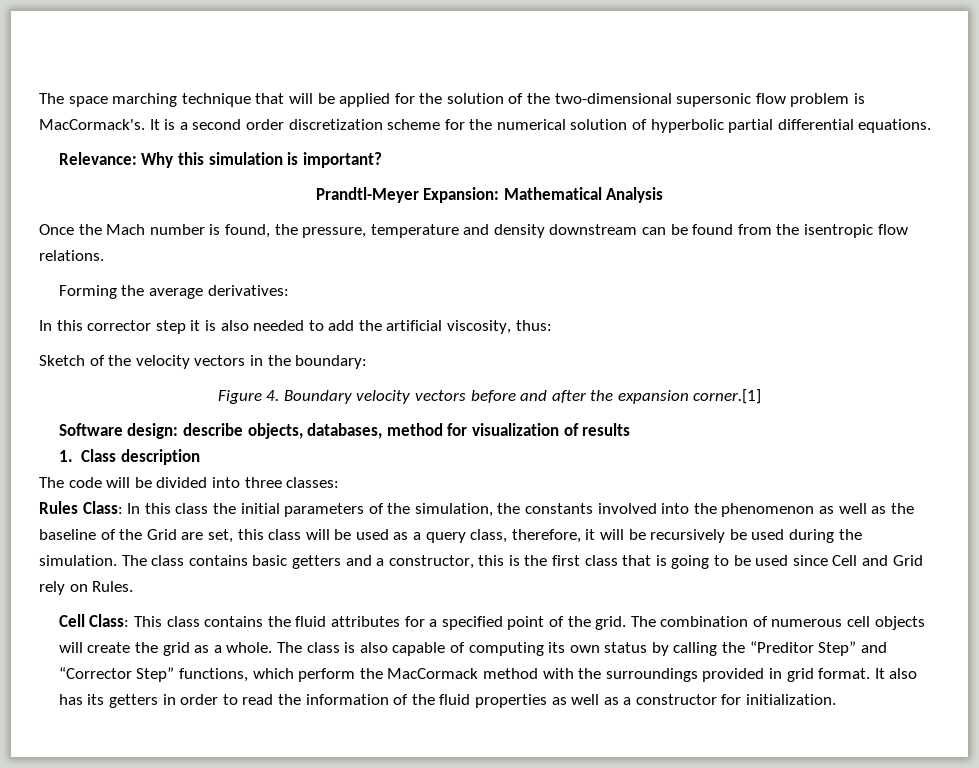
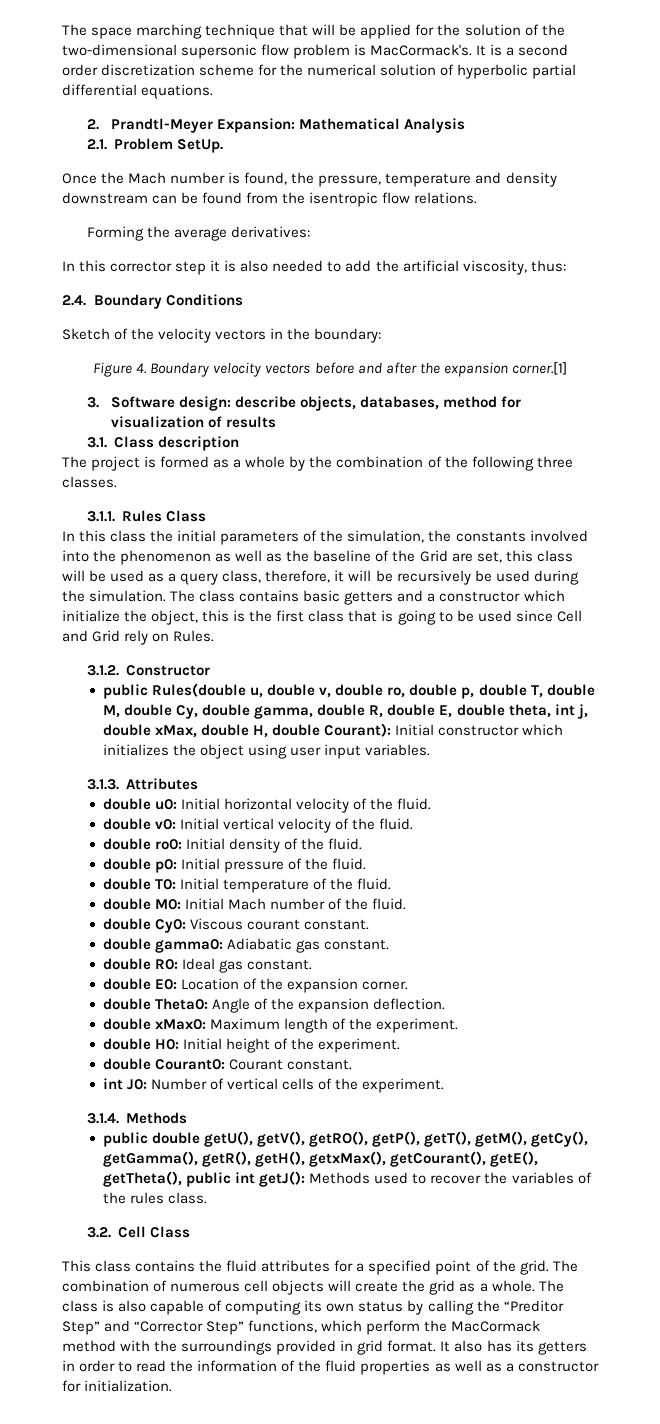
[58,152,382,168] Relevance: Why this simulation is important? // -> [86,119,99,130] 2.
(664, 195) none -> [86,138,224,153] // 2.1. Problem SetUp.
(552, 325) none -> [62,294,243,309] // 2.4. Boundary Conditions
(762, 396) none -> [86,397,99,408] 3.
[58,450,73,462] 1. -> [86,437,107,448] 3.1.
[68,477,340,488] [39,501,123,514] code will be divided into three classes: // Rules Class: -> [91,456,573,471] [62,476,117,488] [86,510,207,522] project is formed as a whole by the combination of the following three classes. // 3.1.1. Rules Class //
[388,555,474,569] constructor, -> [439,590,565,602] [62,610,199,625] constructor which initialize the object,
[58,614,130,627] Cell Class: -> [86,665,211,676] [103,683,595,699] [103,704,588,719] [103,723,564,738] [103,744,431,759] [86,778,199,790] [103,798,432,813] [103,818,414,833] [103,838,363,853] [103,858,367,873] [103,878,392,893] [103,898,407,910] [103,918,370,933] [103,938,390,953] [103,958,313,973] [103,978,409,993] [103,998,446,1013] [103,1018,459,1033] [103,1038,401,1053] [103,1058,353,1070] [103,1078,445,1093] [86,1112,188,1124] [103,1131,589,1147] [103,1151,539,1167] [103,1171,592,1187] [103,1192,208,1204] [86,1226,191,1238] 3.1.2. Constructor // public Rules(double u, double v, double ro, double p, double T, double M, double Cy, double gamma, double R, double E, double theta, int j, double xMax, double H, double Courant): Initial constructor which initializes the object using user input variables. // 3.1.3. Attributes // double u0: Initial horizontal velocity of the fluid. // double v0: Initial vertical velocity of the fluid. // double ro0: Initial density of the fluid. // double p0: Initial pressure of the fluid. // double T0: Initial temperature of the fluid. // double M0: Initial Mach number of the fluid. // double Cy0: Viscous courant constant. // double gamma0: Adiabatic gas constant. // double R0: Ideal gas constant. // double E0: Location of the expansion corner. // double Theta0: Angle of the expansion deflection. // double xMax0: Maximum length of the experiment. // double H0: Initial height of the experiment. // double Courant0: Courant constant. // int J0: Number of vertical cells of the experiment. // 3.1.4. Methods // public double getU(), getV(), getRO(), getP(), getT(), getM(), getCy(), getGamma(), getR(), getH(), getxMax(), getCourant(), getE(), getTheta(), public int getJ(): Methods used to recover the variables of the rules class. // 3.2. Cell Class //

